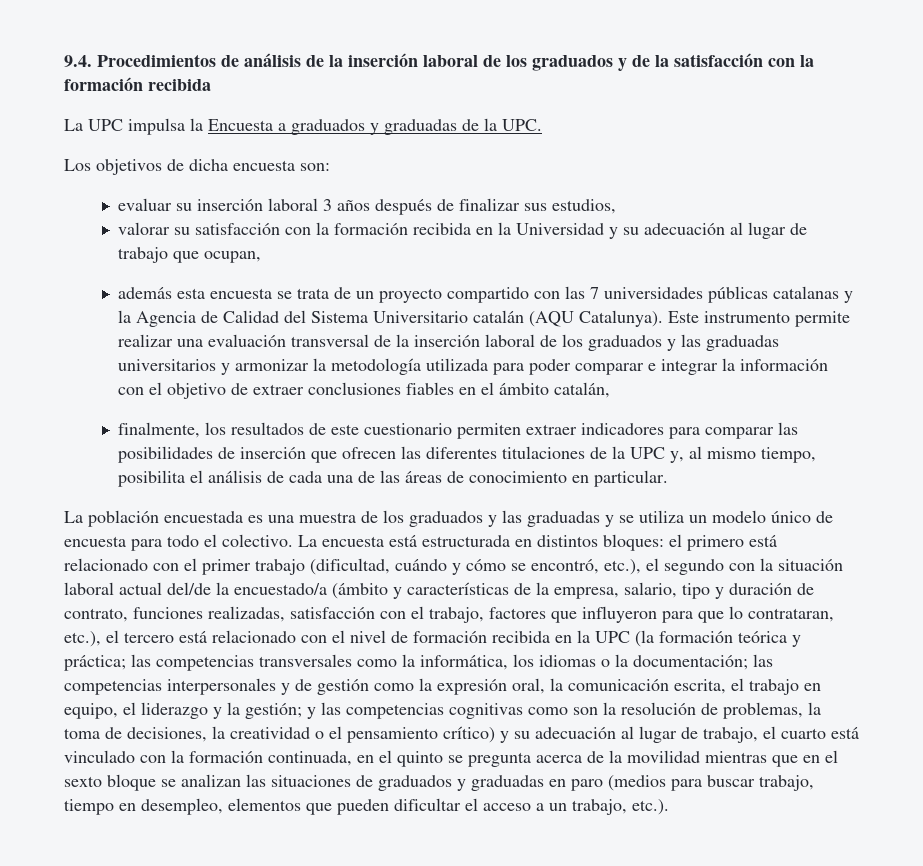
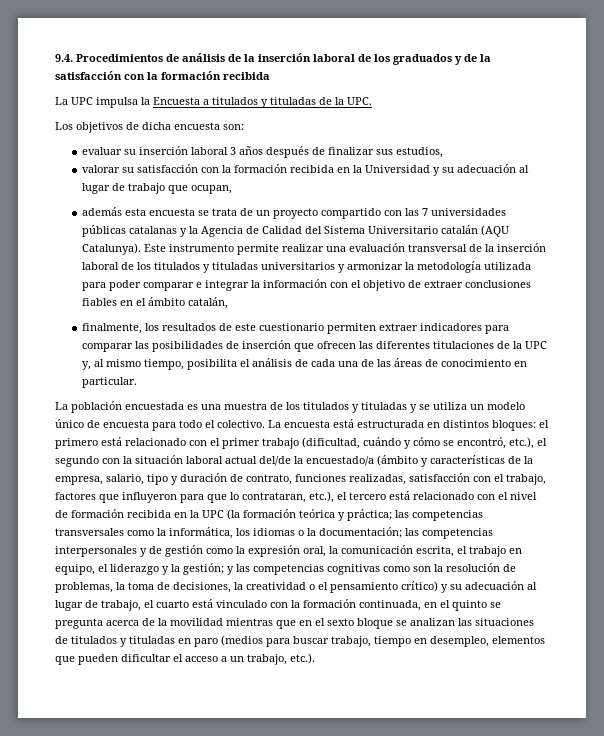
[291,119,457,135] graduados y graduadas -> [212,97,316,108] titulados y tituladas
[588,334,780,351] graduados y las graduadas -> [154,262,259,273] titulados y tituladas
[409,510,600,527] graduados y las graduadas -> [303,402,407,413] titulados y tituladas
[378,775,544,791] graduados y graduadas -> [71,636,175,647] titulados y tituladas

